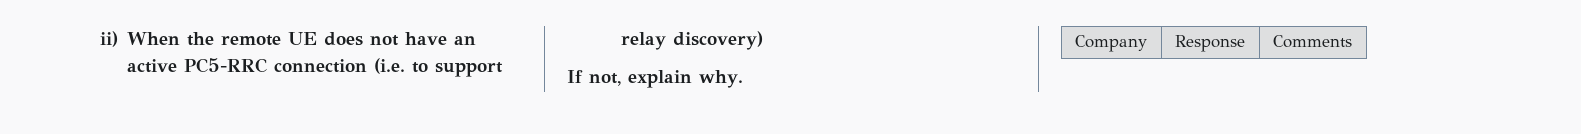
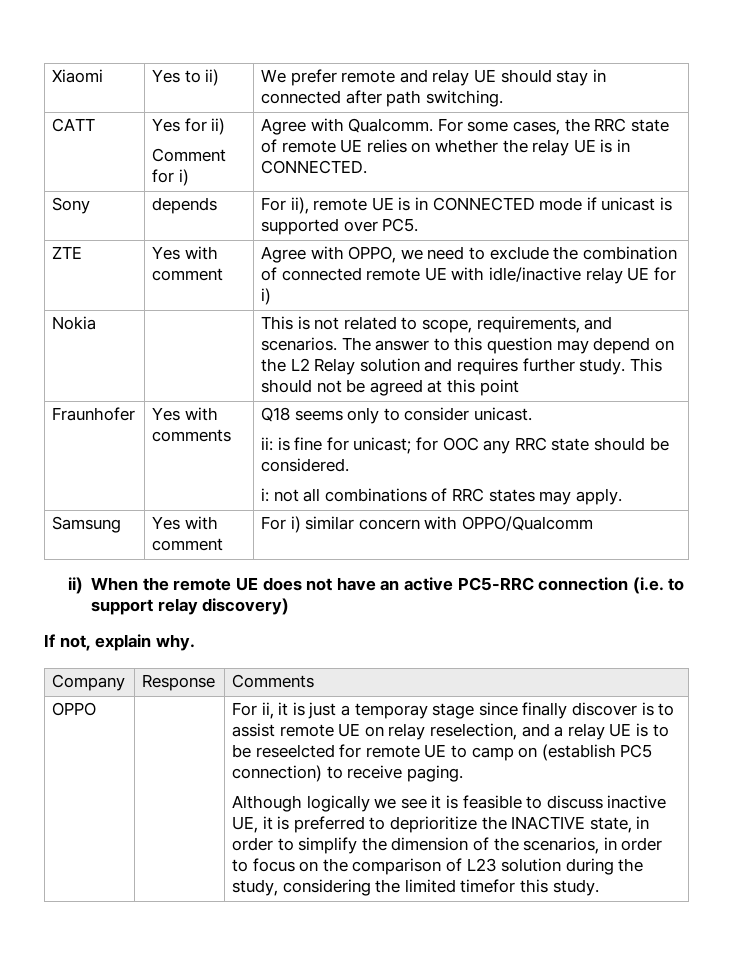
(99, 39) none -> [52,69,104,83] [152,69,220,86] [261,69,606,86] [261,90,503,107] [52,118,96,132] [152,118,226,135] [152,148,227,162] [152,169,189,186] [261,118,669,135] [261,139,631,156] [261,160,368,174] [52,197,91,214] [152,197,218,214] [261,197,673,214] [261,218,419,235] [52,246,83,259] [152,246,218,260] [152,268,224,281] [261,246,677,263] [261,267,676,284] [261,288,272,305] [52,316,97,330] [261,316,613,333] [261,337,674,354] [261,358,662,375] [261,379,519,396] [52,407,136,421] [152,407,218,421] [152,429,232,442] [261,407,533,424] [261,437,669,454] [261,458,350,472] [261,488,622,505] [52,516,122,533] [152,516,218,530] [152,538,224,551] [261,516,594,533] Xiaomi | Yes to ii) | We prefer remote and relay UE should stay in connected after path switching. // CATT | Yes for ii) // Comment for i) | Agree with Qualcomm. For some cases, the RRC state of remote UE relies on whether the relay UE is in CONNECTED. // Sony | depends | For ii), remote UE is in CONNECTED mode if unicast is supported over PC5. // ZTE | Yes with comment | Agree with OPPO, we need to exclude the combination of connected remote UE with idle/inactive relay UE for i) // Nokia | | This is not related to scope, requirements, and scenarios. The answer to this question may depend on the L2 Relay solution and requires further study. This should not be agreed at this point // Fraunhofer | Yes with comments | Q18 seems only to consider unicast. // ii: is fine for unicast; for OOC any RRC state should be considered. // i: not all combinations of RRC states may apply. // Samsung | Yes with comment | For i) similar concern with OPPO/Qualcomm //
(1352, 41) none -> [52,702,97,716] [232,702,675,719] [232,723,669,740] [232,744,653,761] [232,765,463,782] [232,795,667,812] [232,816,650,833] [232,837,663,854] [232,858,644,875] [232,879,599,896] // OPPO | | For ii, it is just a temporay stage since finally discover is to assist remote UE on relay reselection, and a relay UE is to be reseelcted for remote UE to camp on (establish PC5 connection) to receive paging. // Although logically we see it is feasible to discuss inactive UE, it is preferred to deprioritize the INACTIVE state, in order to simplify the dimension of the scenarios, in order to focus on the comparison of L23 solution during the study, considering the limited timefor this study.

